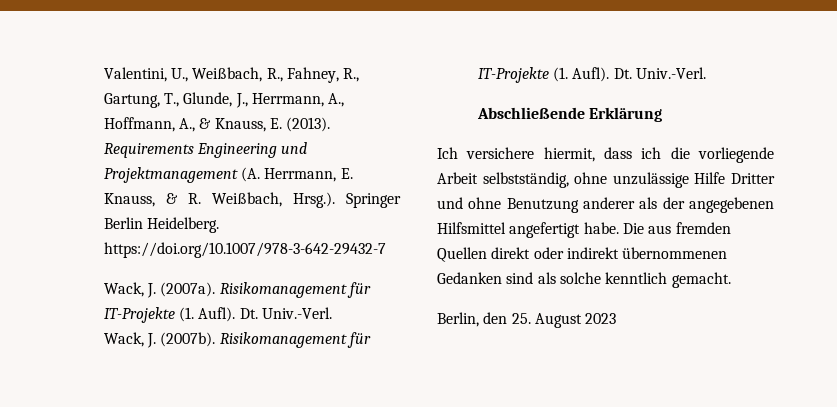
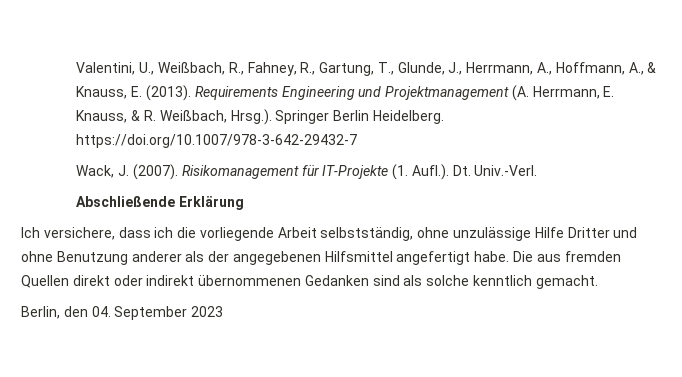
[160,282,371,298] [103,307,332,323] [103,332,371,348] [477,67,610,83] (2007a). Risikomanagement für IT-Projekte (1. Aufl). Dt. Univ.-Verl. // Wack, J. (2007b). Risikomanagement für IT-Projekte (1. Aufl). -> [133,164,449,180] (2007). Risikomanagement für IT-Projekte (1. Aufl.).
[466,147,595,162] versichere hiermit, -> [43,227,115,240] versichere,
[511,313,582,328] 25. August -> [91,306,188,320] 04. September

